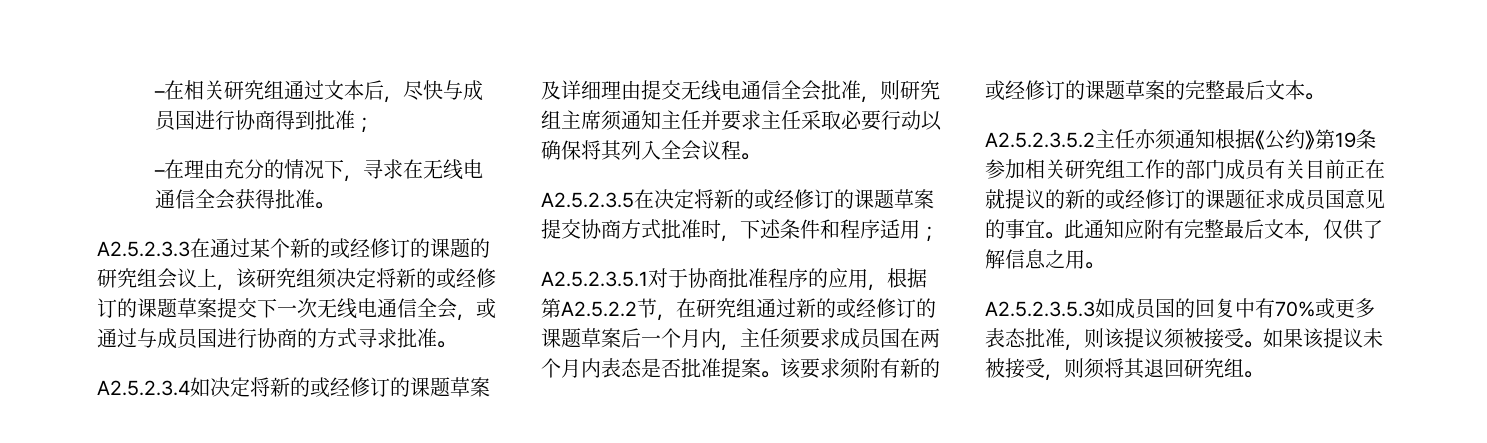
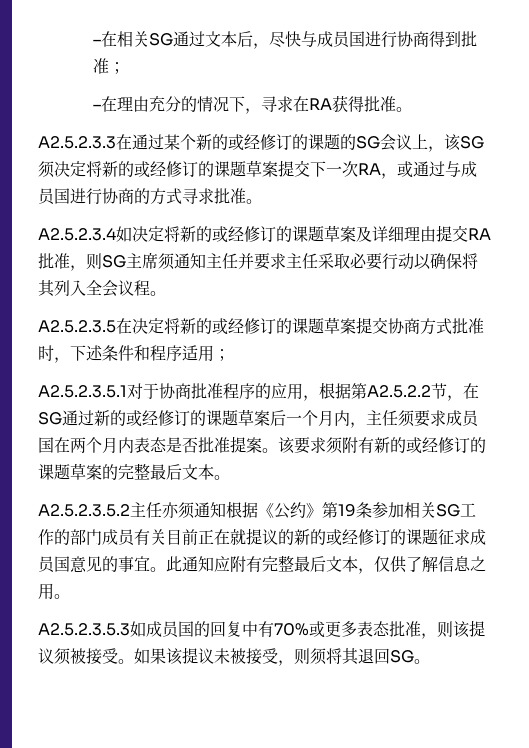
[223,80,284,100] 研究组 -> [149,33,174,46] SG
[422,159,483,180] [154,189,235,210] 无线电通信全会 -> [309,98,333,110] RA
[97,268,157,288] 研究组 -> [356,136,380,149] SG
[256,268,316,288] 研究组 -> [460,136,484,149] SG
[317,298,457,319] 无线电通信全会 -> [358,163,381,175] RA
[681,80,940,103] [541,110,561,129] 无线电通信全会批准，则研究组 -> [468,228,491,240] [38,253,126,271] RA批准，则SG
[696,298,756,318] 研究组 -> [38,412,62,425] SG
[1065,159,1125,179] 研究组 -> [436,504,460,517] SG
[1184,358,1244,378] 研究组 -> [390,650,414,663] SG

